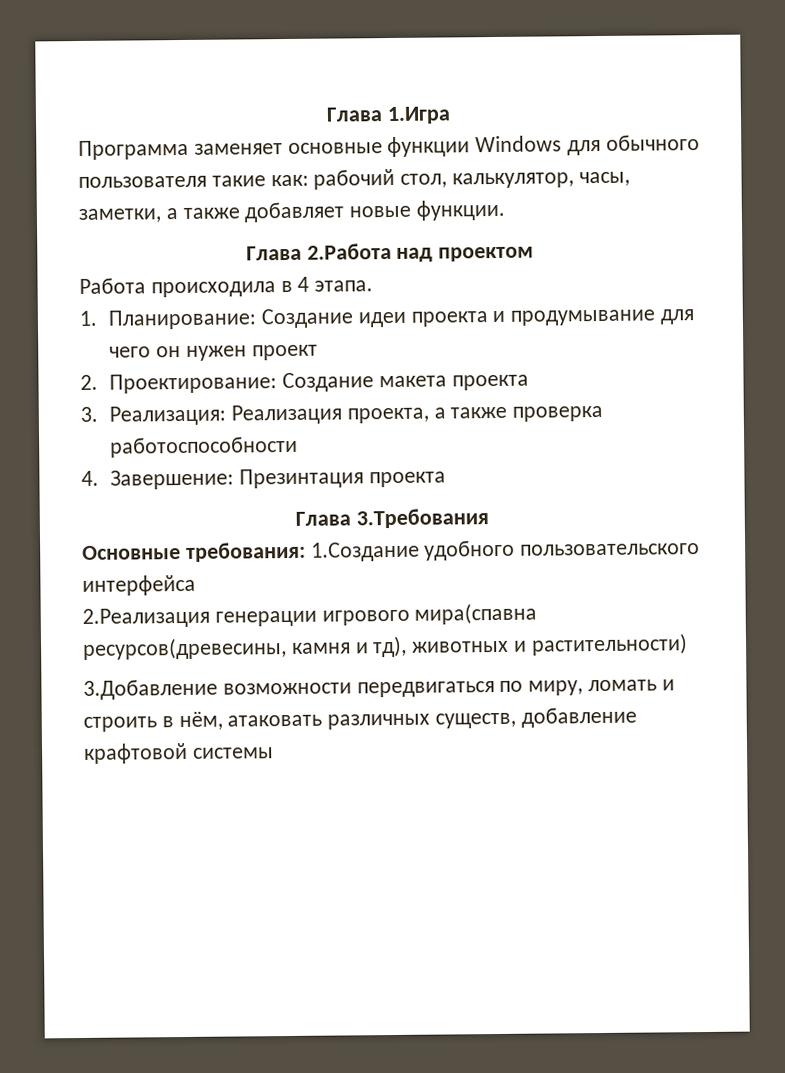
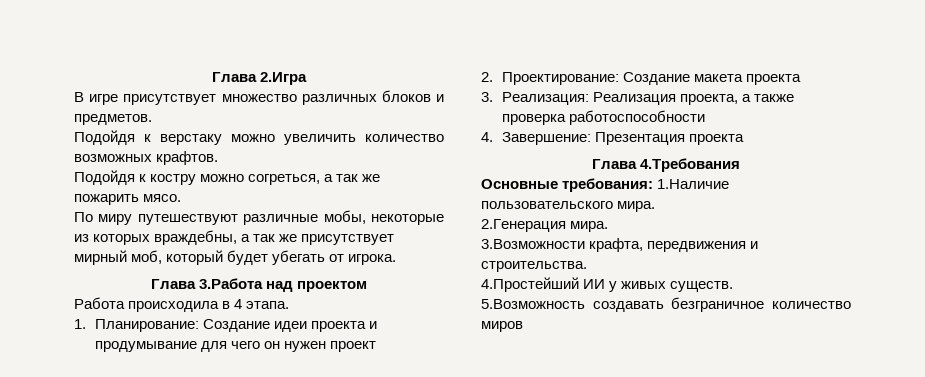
[326,106,451,125] [78,134,700,160] [78,168,630,190] [78,199,506,223] [245,242,392,261] Глава 1.Игра // Программа заменяет основные функции Windows для обычного пользователя такие как: рабочий стол, калькулятор, часы, заметки, а также добавляет новые функции. // Глава 2.Работа -> [211,72,308,85] [74,90,444,105] [74,114,152,125] [74,130,444,145] [74,151,219,165] [74,170,381,185] [74,194,182,205] [74,210,444,225] [74,230,395,245] [74,250,397,265] [150,278,263,289] Глава 2.Игра // В игре присутствует множество различных блоков и предметов. // Подойдя к верстаку можно увеличить количество возможных крафтов. // Подойдя к костру можно согреться, а так же пожарить мясо. // По миру путешествуют различные мобы, некоторые из которых враждебны, а так же присутствует мирный моб, который будет убегать от игрока. // Глава 3.Работа
[238,468,364,489] Презинтация -> [595,132,686,145] Презентация
[355,508,489,529] 3.Требования -> [640,158,741,172] 4.Требования
[310,539,701,562] [82,574,196,596] [82,602,538,628] [82,633,688,660] [83,678,675,700] [83,706,637,732] [83,742,274,764] 1.Создание удобного пользовательского интерфейса // 2.Реализация генерации игрового мира(спавна ресурсов(древесины, камня и тд), животных и растительности) // 3.Добавление возможности передвигаться по миру, ломать и строить в нём, атаковать различных существ, добавление крафтовой системы -> [657,179,730,189] [481,201,656,212] [481,219,609,232] [481,238,759,252] [481,261,587,272] [481,277,734,292] [481,297,851,312] [481,321,523,332] 1.Наличие пользовательского мира. // 2.Генерация мира. // 3.Возможности крафта, передвижения и строительства. // 4.Простейший ИИ у живых существ. // 5.Возможность создавать безграничное количество миров

